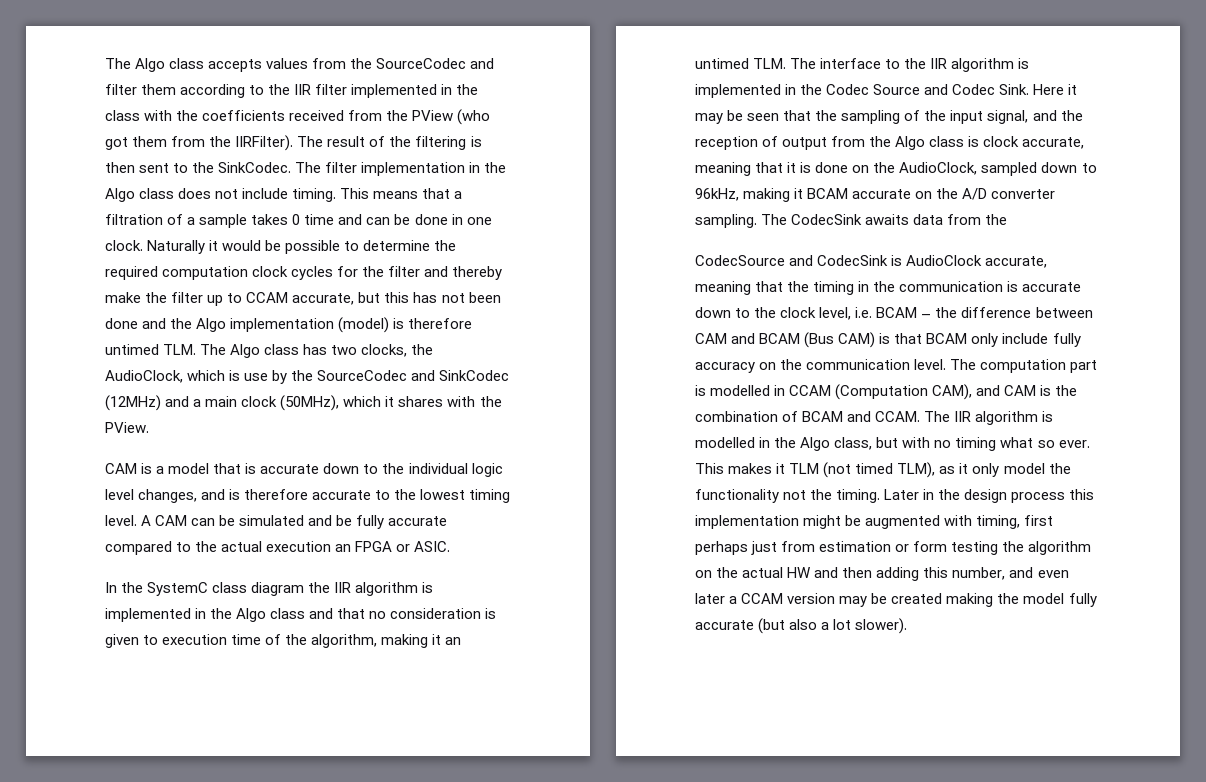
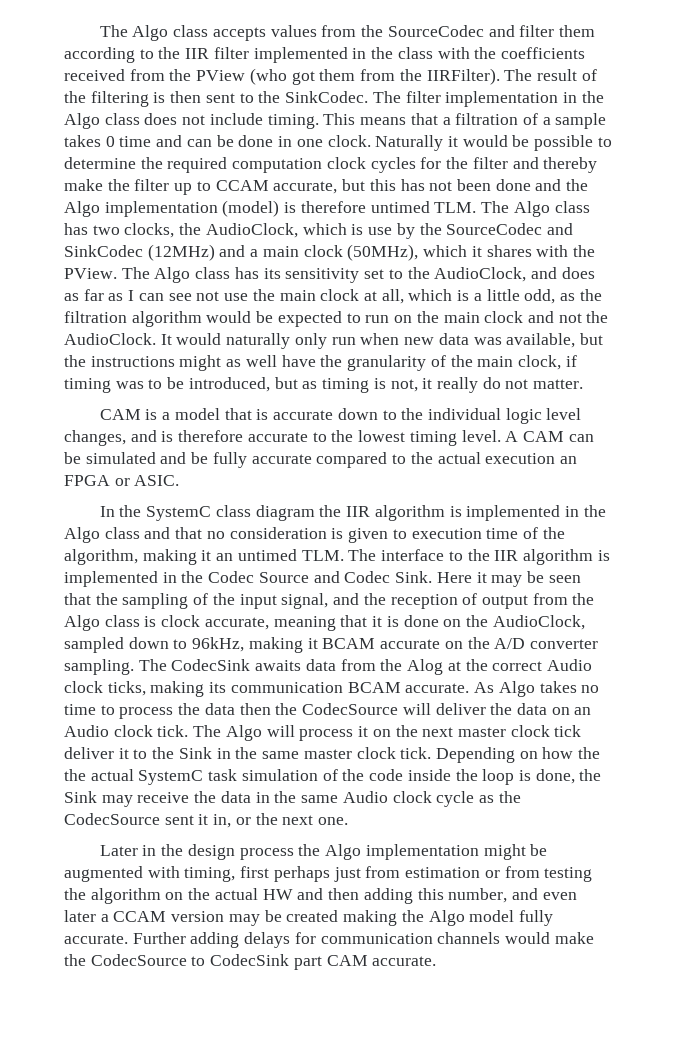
(149, 427) none -> [121,267,595,283] [64,289,602,304] [64,311,609,327] [64,333,603,349] [64,355,577,371] [64,377,584,393] The Algo class has its sensitivity set to the AudioClock, and does as far as I can see not use the main clock at all, which is a little odd, as the filtration algorithm would be expected to run on the main clock and not the AudioClock. It would naturally only run when new data was available, but the instructions might as well have the granularity of the main clock, if timing was to be introduced, but as timing is not, it really do not matter.
[695,255,1048,268] [695,281,1082,295] [695,307,1093,320] [695,332,1081,348] [695,359,1098,373] [695,384,1078,400] [695,411,1054,425] [695,437,1090,451] [695,462,1071,478] [695,489,881,503] // CodecSource and CodecSink is AudioClock accurate, meaning that the timing in the communication is accurate down to the clock level, i.e. BCAM – the difference between CAM and BCAM (Bus CAM) is that BCAM only include fully accuracy on the communication level. The computation part is modelled in CCAM (Computation CAM), and CAM is the combination of BCAM and CCAM. The IIR algorithm is modelled in the Algo class, but with no timing what so ever. This makes it TLM (not timed TLM), as it only model the functionality not the timing. -> [407,659,592,675] [64,681,600,697] [64,703,592,719] [64,725,582,741] [64,747,601,763] [64,769,602,785] [64,791,521,807] [64,813,349,828] Alog at the correct Audio clock ticks, making its communication BCAM accurate. As Algo takes no time to process the data then the CodecSource will deliver the data on an Audio clock tick. The Algo will process it on the next master clock tick deliver it to the Sink in the same master clock tick. Depending on how the the actual SystemC task simulation of the code inside the loop is done, the Sink may receive the data in the same Audio clock cycle as the CodecSource sent it in, or the next one. //
[1069,489,1095,500] this -> [298,844,362,860] the Algo
[913,541,948,552] form -> [504,866,540,878] from
(1020, 598) none -> [428,910,465,926] Algo
[695,618,908,634] accurate (but also a lot slower). -> [64,932,594,948] [64,954,437,970] accurate. Further adding delays for communication channels would make the CodecSource to CodecSink part CAM accurate.

